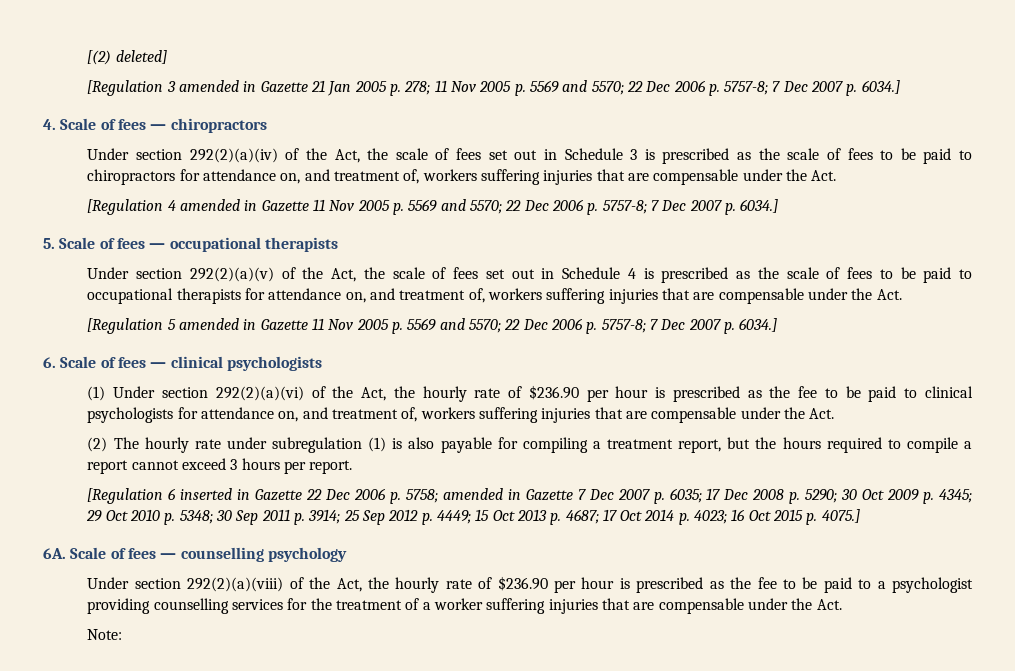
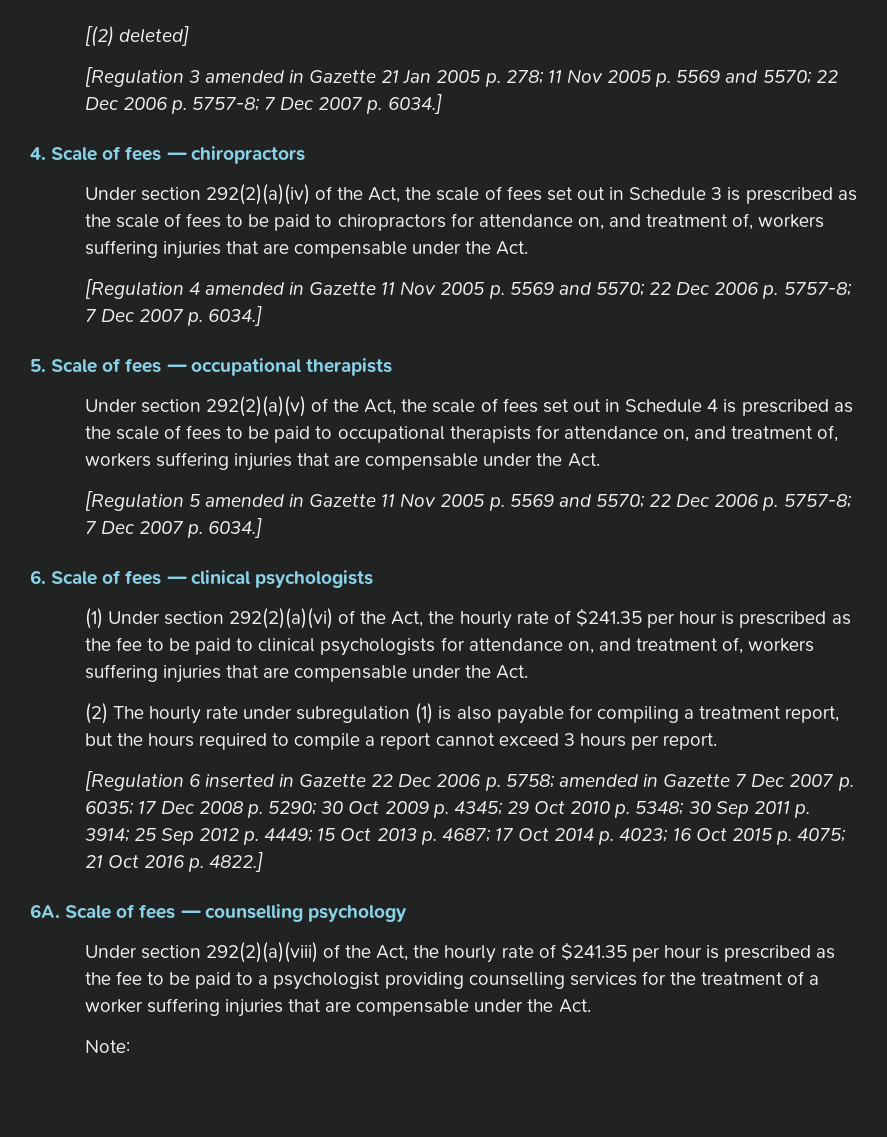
[528,385,579,400] $236.90 -> [575,608,642,627] $241.35
[821,509,860,523] 4075.] -> [797,828,847,842] [84,852,264,872] 4075; 21 Oct 2016 p. 4822.]
[497,576,548,591] $236.90 -> [560,942,627,961] $241.35

